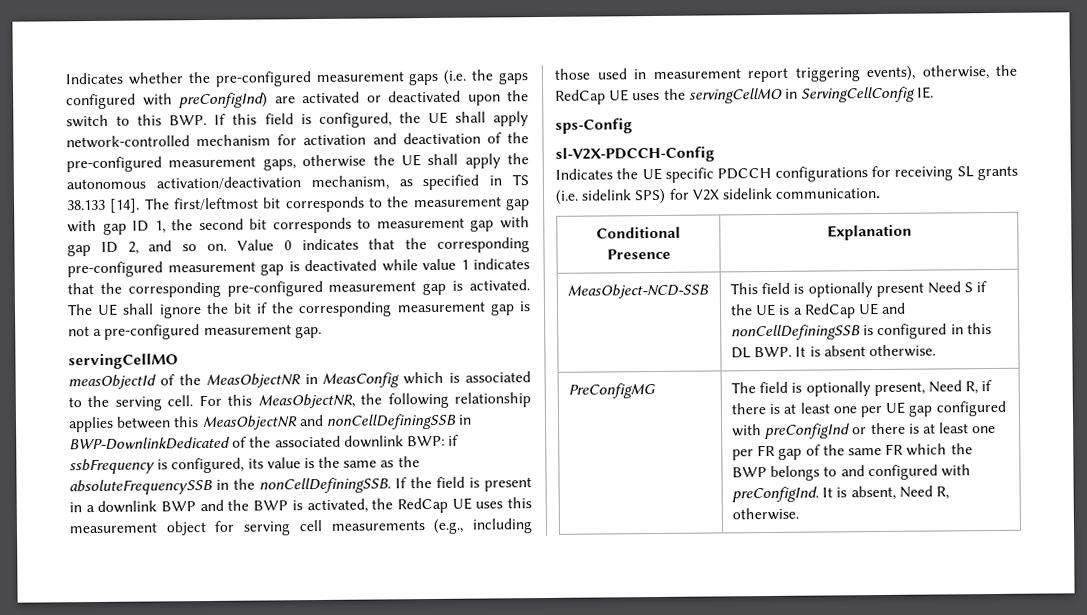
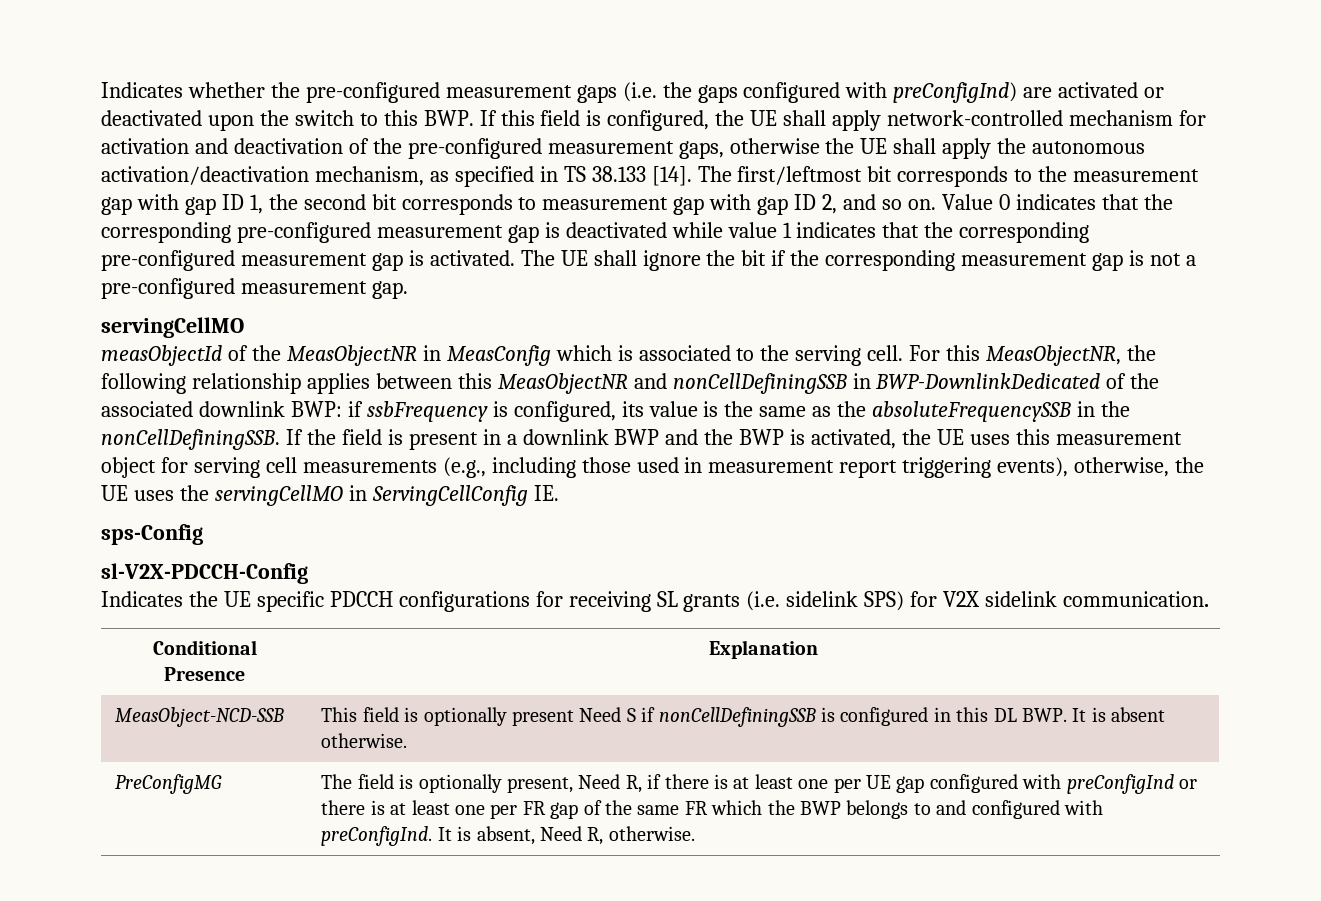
[396,497,448,514] RedCap -> (932, 437) none
[555,89,606,105] RedCap -> (1205, 465) none
[730,302,907,319] the UE is a RedCap UE and -> (656, 714) none

